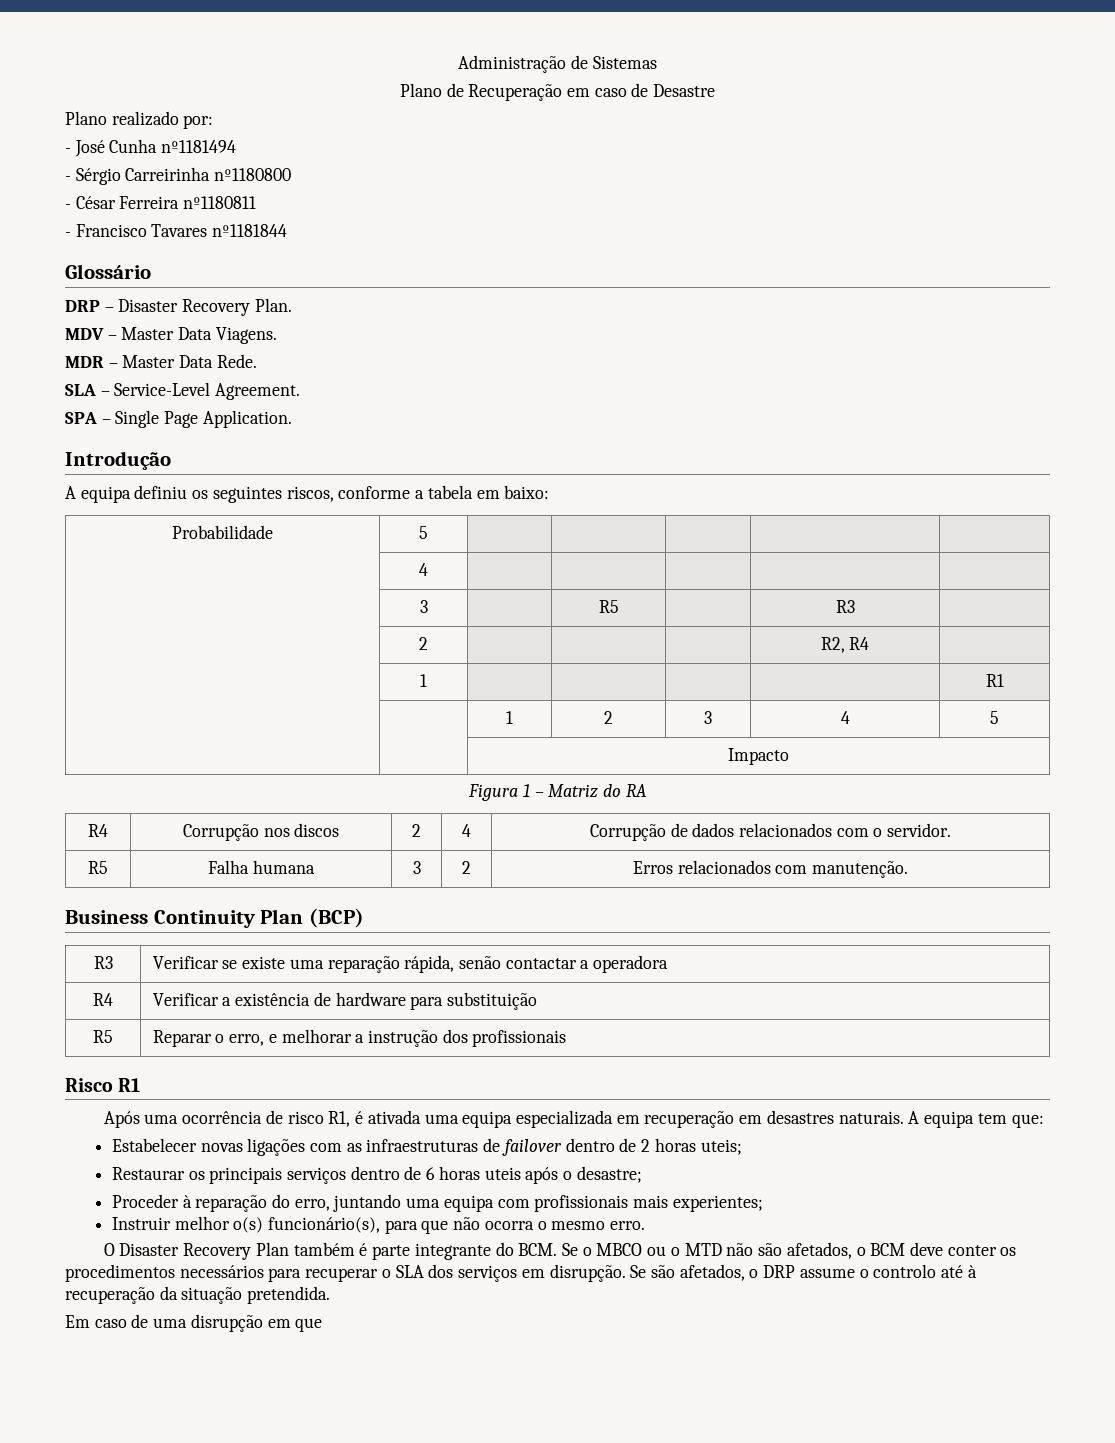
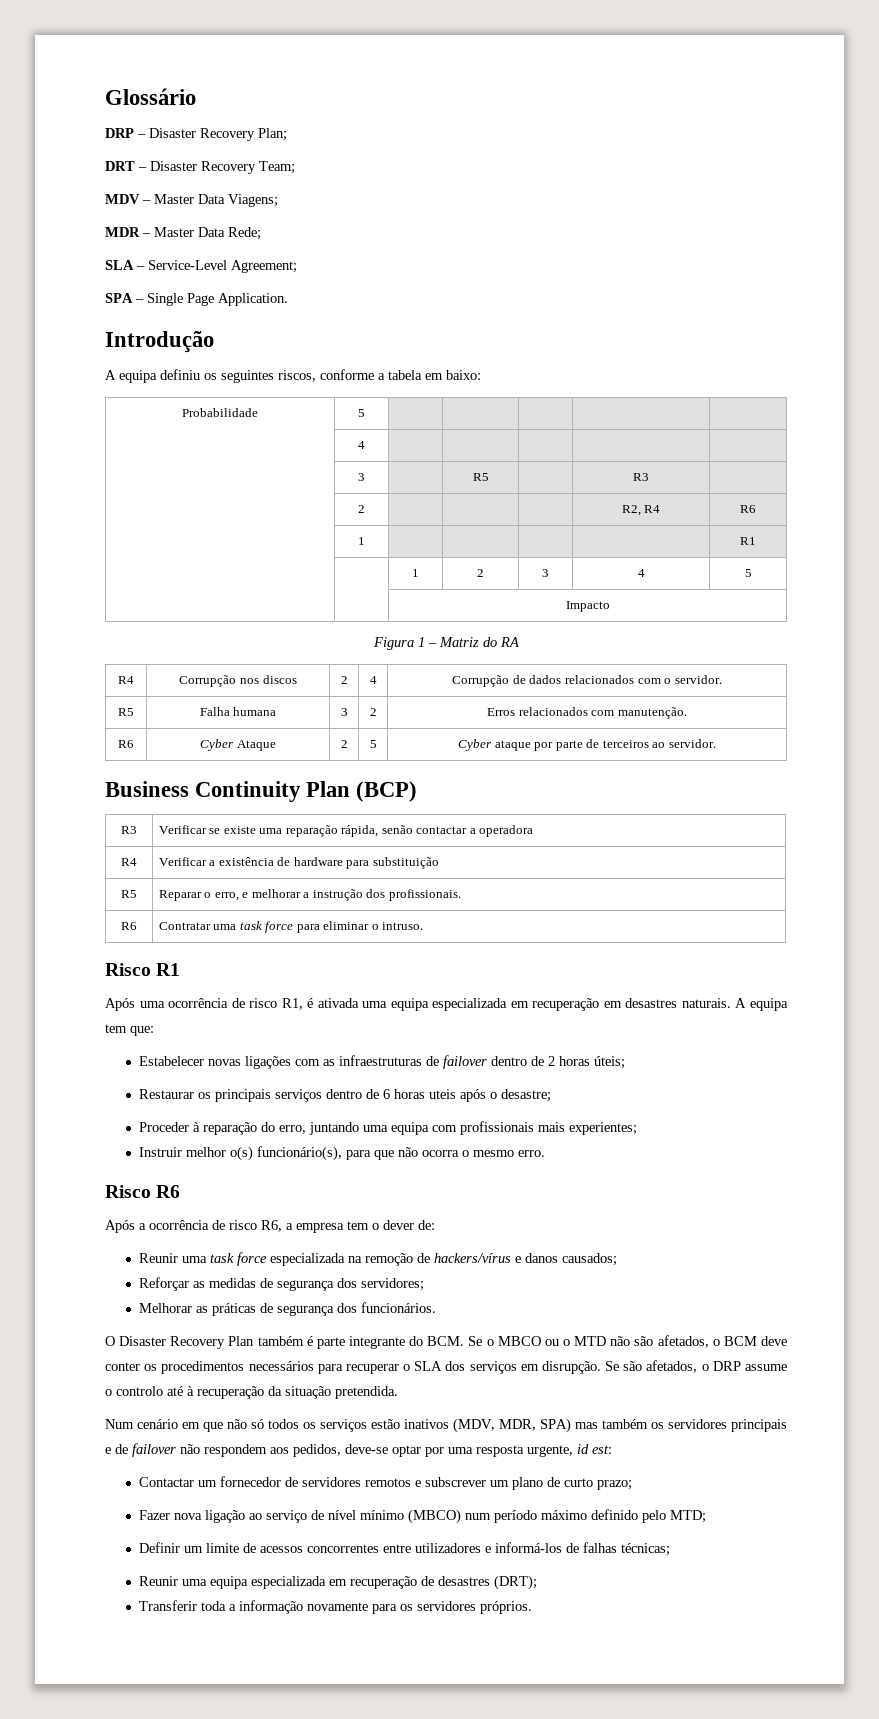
[458,55,657,73] [399,83,716,101] [65,111,214,129] [65,139,237,157] [65,167,292,185] [65,196,257,209] [65,224,288,237] Administração de Sistemas // Plano de Recuperação em caso de Desastre // Plano realizado por: // - José Cunha nº1181494 // - Sérgio Carreirinha nº1180800 // - César Ferreira nº1180811 // - Francisco Tavares nº1181844 // -> (105, 96) none
[254,298,292,312] Plan. -> [258,128,287,141] [105,161,295,174] Plan; // DRT – Disaster Recovery Team;
[215,327,277,344] Viagens. -> [228,194,278,207] Viagens;
[216,354,257,368] Rede. -> [228,227,261,240] Rede;
[215,383,301,400] Agreement. -> [231,260,297,273] Agreement;
(870, 643) none -> [740,505,756,513] R6
(909, 869) none -> [118,740,134,748] [200,739,276,751] [340,740,348,748] [369,740,377,748] [458,739,716,751] // R6 | Cyber Ataque | 2 | 5 | Cyber ataque por parte de terceiros ao servidor.
[472,1030,567,1047] profissionais -> [388,889,461,901] [121,922,137,930] [158,921,424,933] profissionais. // R6 | Contratar uma task force para eliminar o intruso.
[700,1139,742,1155] uteis; -> [594,1056,626,1069] úteis;
(646, 1225) none -> [105,1185,181,1198] [105,1220,435,1233] [139,1252,618,1266] [139,1277,425,1291] [139,1302,437,1316] // Risco R6 // Após a ocorrência de risco R6, a empresa tem o dever de: // Reunir uma task force especializada na remoção de hackers/vírus e danos causados; // Reforçar as medidas de segurança dos servidores; // Melhorar as práticas de segurança dos funcionários.
[65,1314,323,1332] Em caso de uma disrupção em que -> [105,1418,787,1433] [105,1443,612,1457] [139,1476,633,1490] [139,1509,707,1524] [139,1542,671,1556] [139,1575,538,1590] [139,1600,533,1614] Num cenário em que não só todos os serviços estão inativos (MDV, MDR, SPA) mas também os servidores principais e de failover não respondem aos pedidos, deve-se optar por uma resposta urgente, id est: // Contactar um fornecedor de servidores remotos e subscrever um plano de curto prazo; // Fazer nova ligação ao serviço de nível mínimo (MBCO) num período máximo definido pelo MTD; // Definir um limite de acessos concorrentes entre utilizadores e informá-los de falhas técnicas; // Reunir uma equipa especializada em recuperação de desastres (DRT); // Transferir toda a informação novamente para os servidores próprios.

